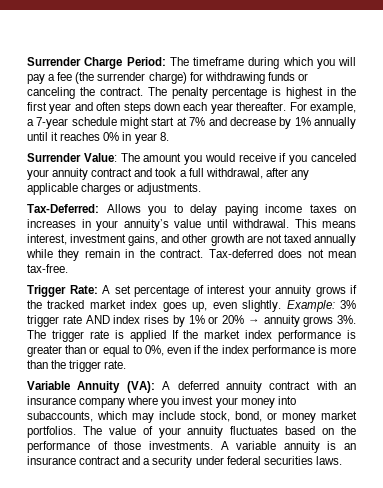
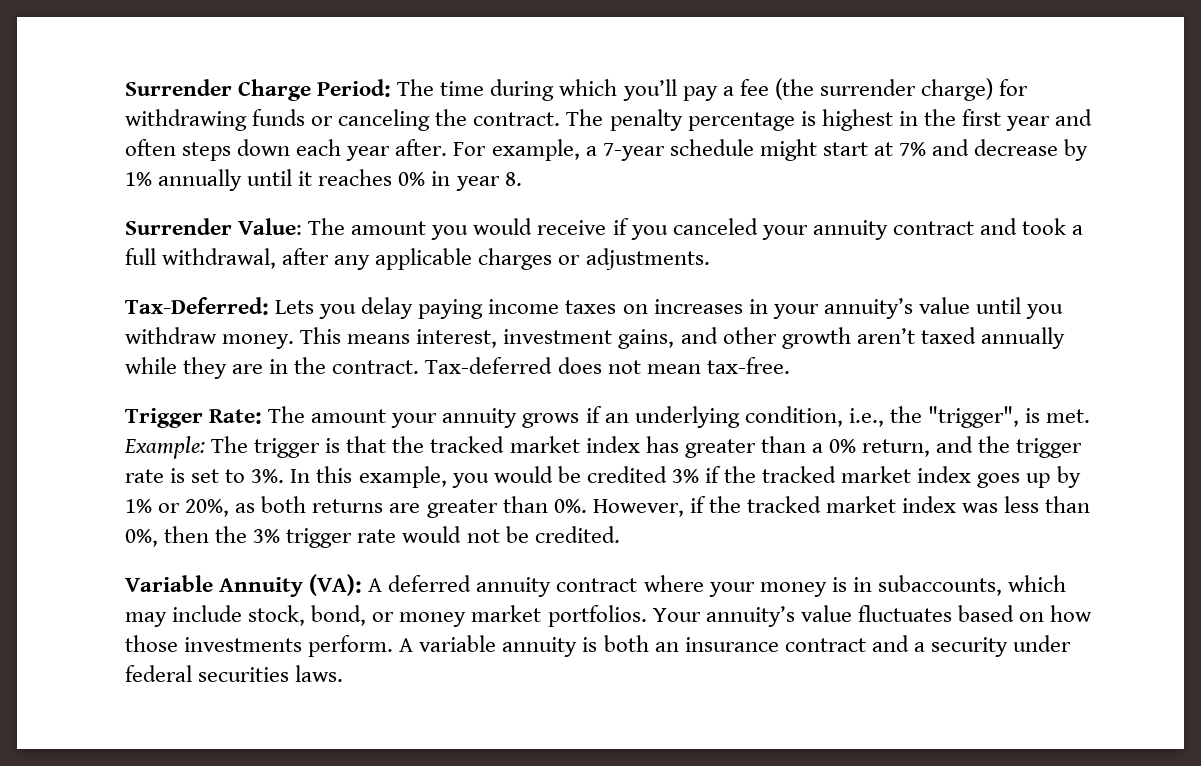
[193,57,244,66] timeframe -> [440,81,485,96] time
[316,57,356,69] you will -> [622,79,677,101] you’ll
[236,102,287,111] thereafter. -> [395,139,448,156] after.
[106,204,183,216] Allows you to -> [275,300,357,319] Lets you
[232,219,289,228] withdrawal. -> [1026,304,1064,319] [125,327,295,349] you withdraw money.
[246,234,282,243] are not -> [856,328,915,344] aren’t
[84,249,120,258] remain -> [232,364,264,374] are
[102,285,346,297] A set percentage of interest your annuity grows -> [268,406,1091,428] [124,436,1083,459] [125,466,699,488] The amount your annuity grows if an underlying condition, i.e., the "trigger", is met. Example: The trigger is that the tracked market index has greater than a 0% return, and the trigger rate is set to 3%. In this example, you would be credited 3%
[192,300,357,312] [27,315,356,327] [27,330,356,342] [27,345,356,357] [27,360,127,372] up, even slightly. Example: 3% trigger rate AND index rises by 1% or 20% → annuity grows 3%. The trigger rate is applied If the market index performance is greater than or equal to 0%, even if the index performance is more than the trigger rate. -> [1026,466,1081,488] [125,496,1091,518] [125,526,620,548] up by 1% or 20%, as both returns are greater than 0%. However, if the tracked market index was less than 0%, then the 3% trigger rate would not be credited.
[315,381,356,390] [27,396,296,408] with an insurance company where you invest your money into -> [643,575,872,597] where your money is in
[82,426,357,438] [27,441,213,453] The value of your annuity fluctuates based on the performance of those investments. -> [652,605,1093,627] [125,635,394,657] Your annuity’s value fluctuates based on how those investments perform.
(337, 445) none -> [603,635,649,652] both

